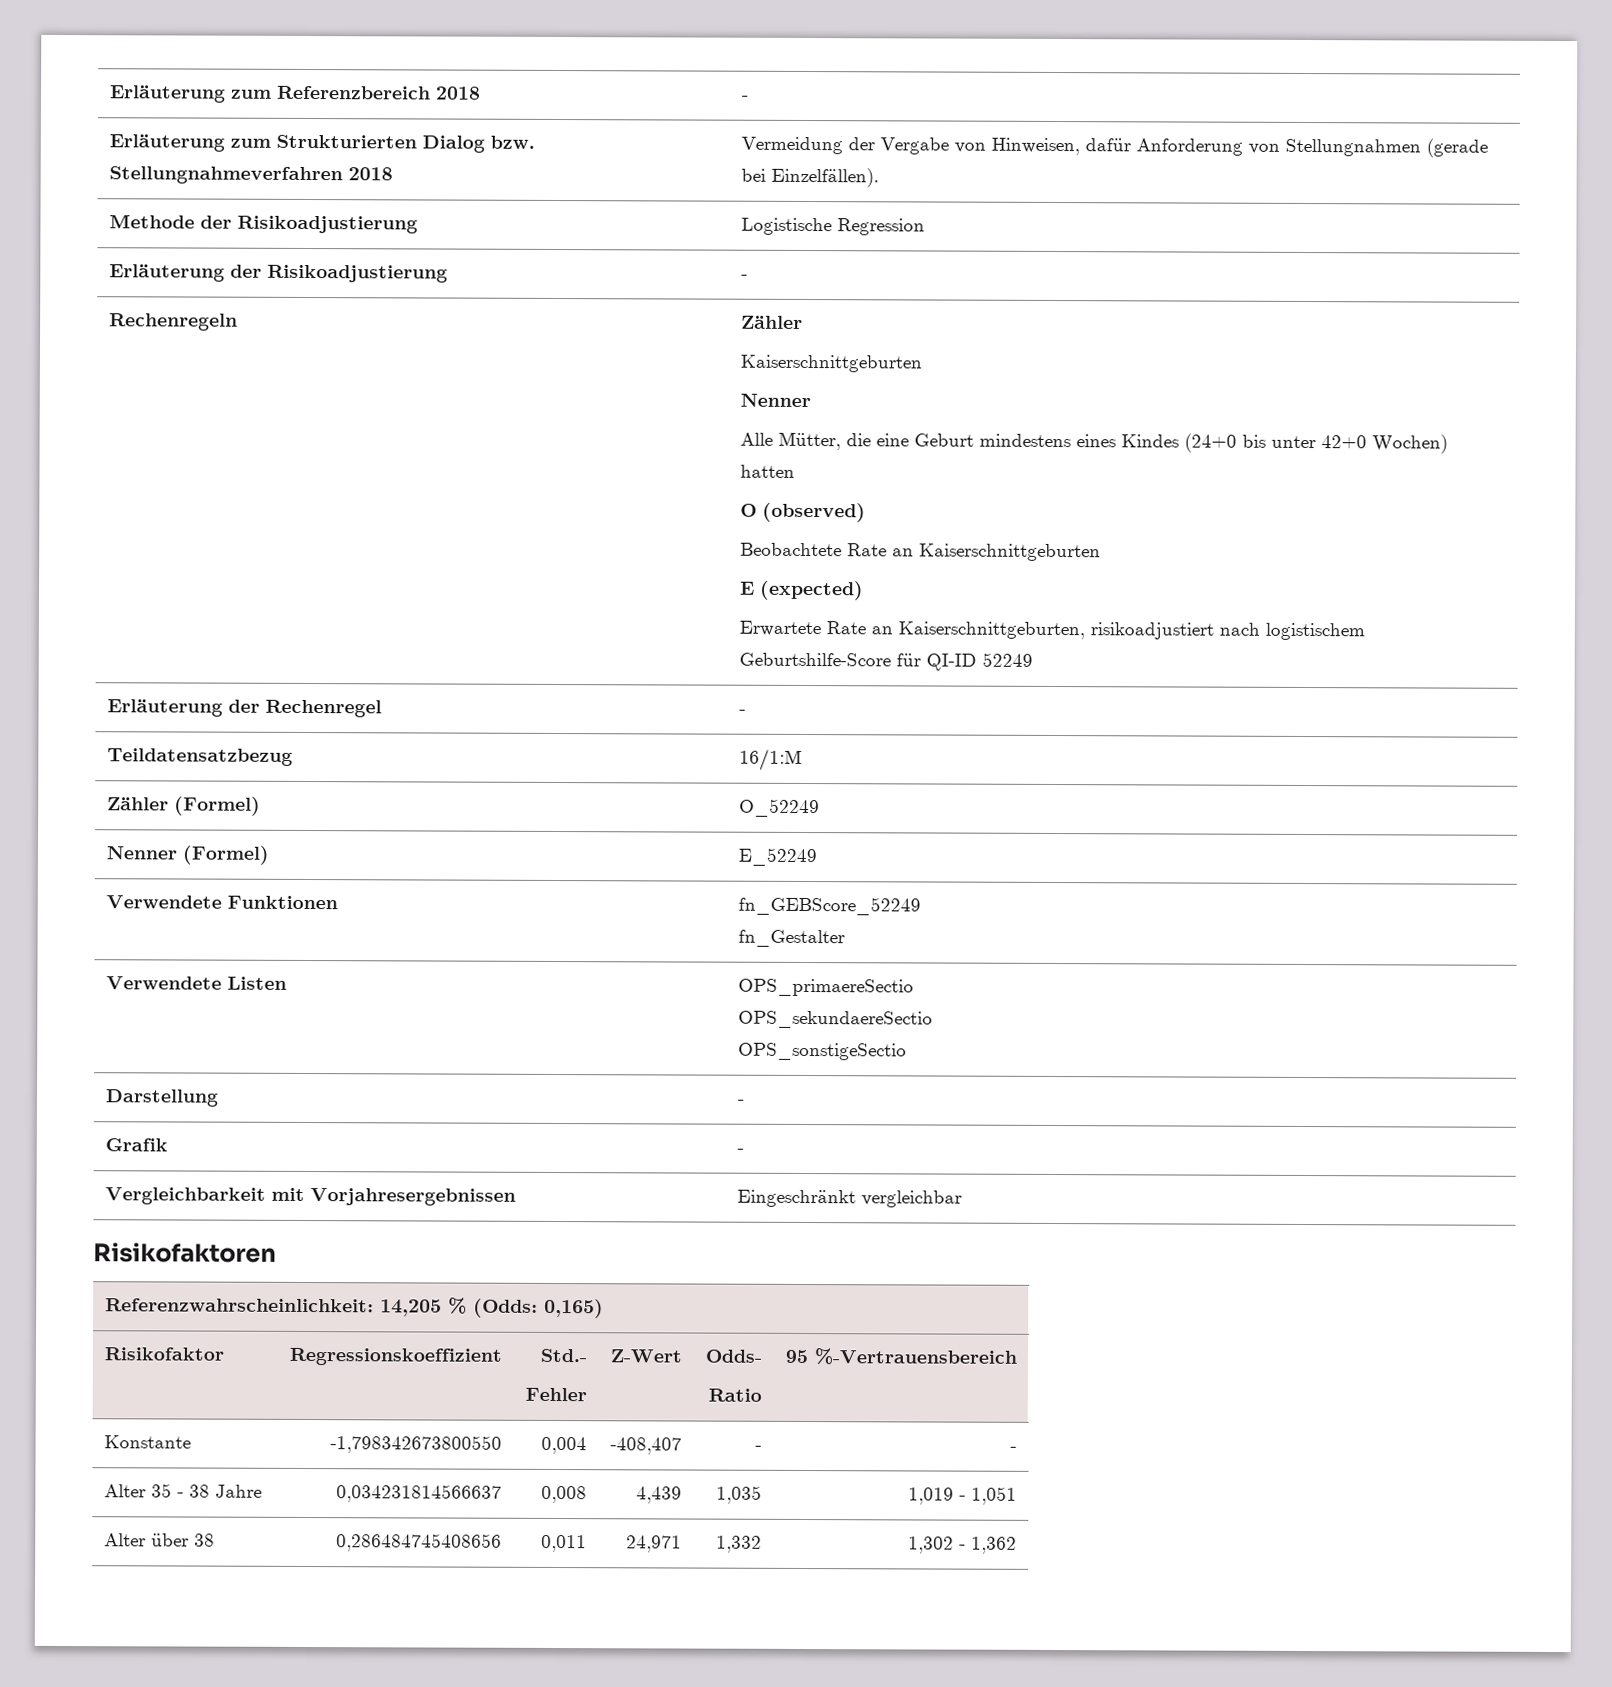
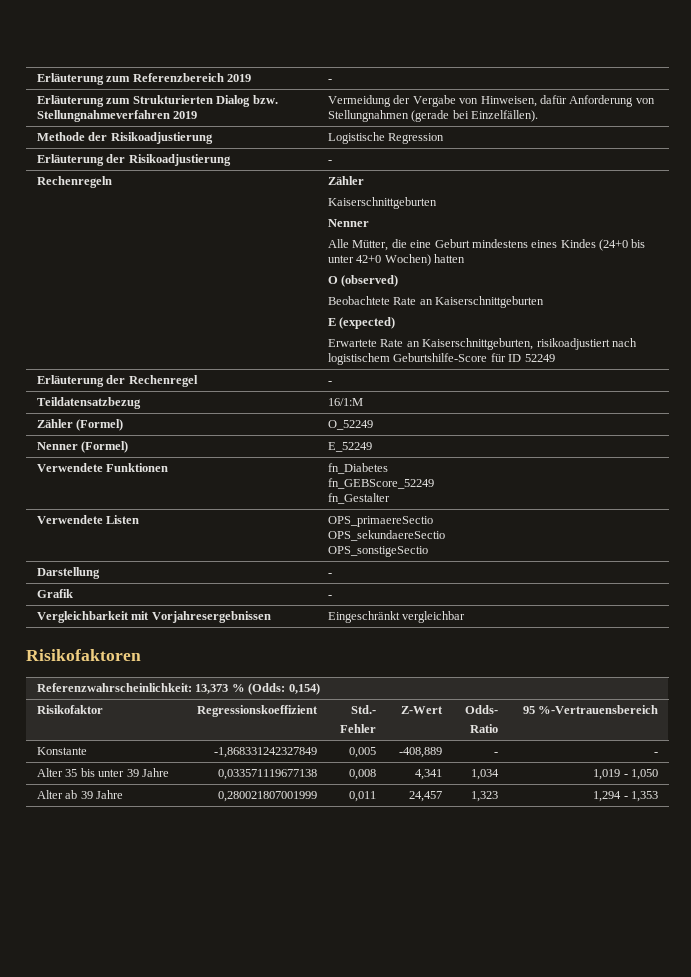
[434,86,481,100] 2018 -> [227,74,252,82] 2019
[347,167,393,181] 2018 -> [173,111,198,119] 2019
[925,653,977,671] QI-ID -> [508,354,522,362] ID
(338, 902) none -> [328,463,389,474] fn_Diabetes //
[379,1299,442,1317] 14,205 -> [195,684,229,694] 13,373
[543,1298,604,1319] 0,165) -> [288,683,320,695] 0,154)
[330,1435,503,1454] [541,1436,588,1455] [610,1437,683,1455] -1,798342673800550 | 0,004 | -408,407 -> [213,747,317,758] [348,747,376,758] [398,747,442,758] -1,868331242327849 | 0,005 | -408,889
[176,1484,262,1498] [336,1484,503,1503] - 38 Jahre | 0,034231814566637 -> [80,768,169,777] [217,769,317,780] bis unter 39 Jahre | 0,033571119677138
[636,1486,683,1504] [716,1485,763,1504] 4,439 | 1,035 -> [414,769,442,780] [470,769,499,780] 4,341 | 1,034
[971,1486,1018,1505] [103,1533,215,1547] [336,1533,503,1552] [541,1534,588,1553] [626,1535,683,1553] [716,1535,763,1553] [908,1536,1018,1554] 1,051 // Alter über 38 | 0,286484745408656 | 0,011 | 24,971 | 1,332 | 1,302 - 1,362 -> [630,769,658,780] [37,790,124,799] [217,791,317,802] [348,791,376,802] [408,791,442,802] [470,791,498,802] [593,791,658,802] 1,050 // Alter ab 39 Jahre | 0,280021807001999 | 0,011 | 24,457 | 1,323 | 1,294 - 1,353

